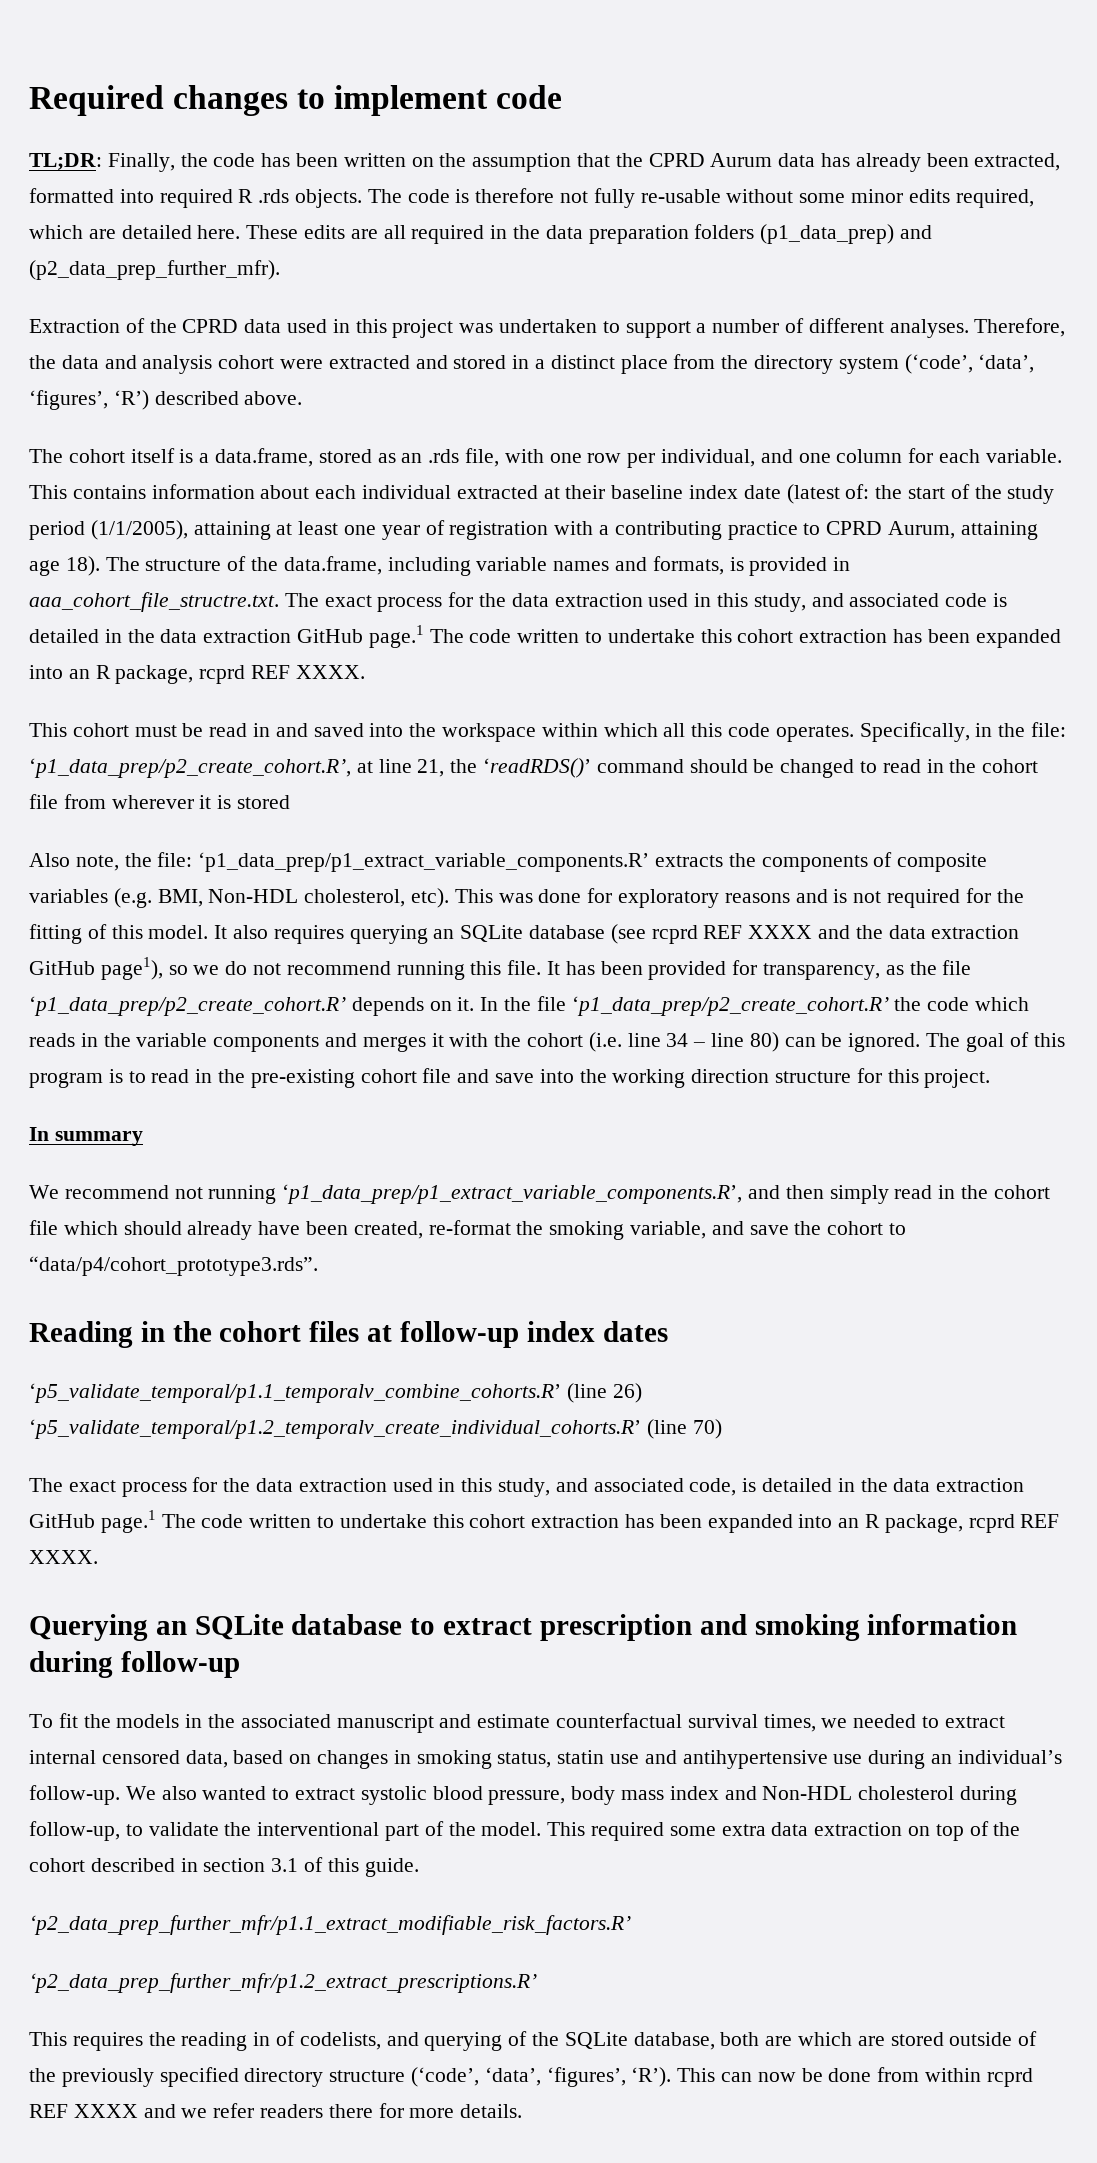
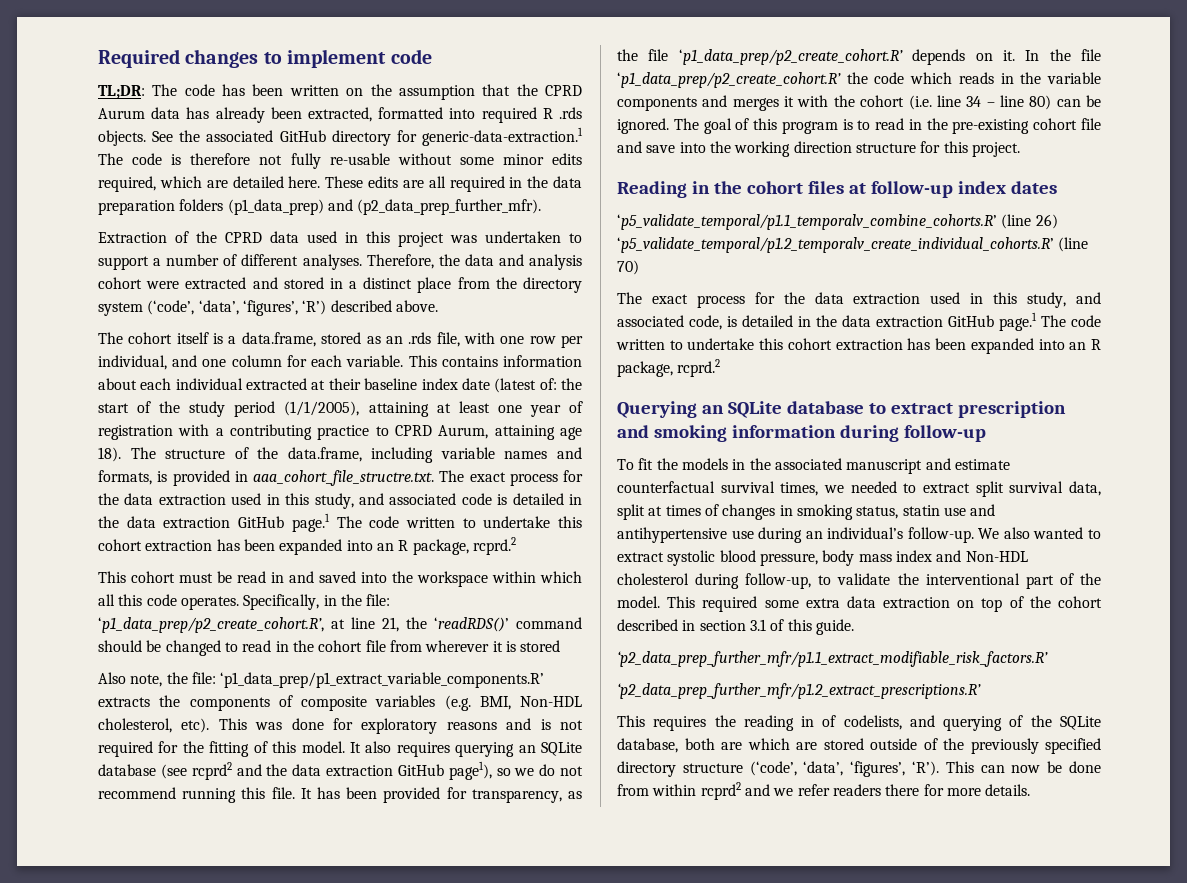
[107,153,208,172] Finally, the -> [152,84,178,96] The
(363, 198) none -> [152,127,583,146] See the associated GitHub directory for generic-data-extraction.1
[199,665,365,684] rcprd REF XXXX. -> [472,537,516,555] rcprd.2
[651,925,813,944] rcprd REF XXXX -> [191,762,232,780] rcprd2
[29,1127,143,1146] [29,1184,1050,1204] [29,1220,907,1240] [29,1256,318,1276] // In summary // We recommend not running ‘p1_data_prep/p1_extract_variable_components.R’, and then simply read in the cohort file which should already have been created, re-format the smoking variable, and save the cohort to “data/p4/cohort_prototype3.rds”. -> (1020, 149) none
[968,1514,1060,1533] [29,1550,98,1564] rcprd REF XXXX. -> [677,359,721,377] rcprd.2
[29,1750,312,1768] internal censored data, based on -> [975,481,1101,497] [617,504,719,520] split survival data, split at times of
[986,2068,1033,2087] [29,2104,138,2118] rcprd REF XXXX -> [700,782,741,800] rcprd2

